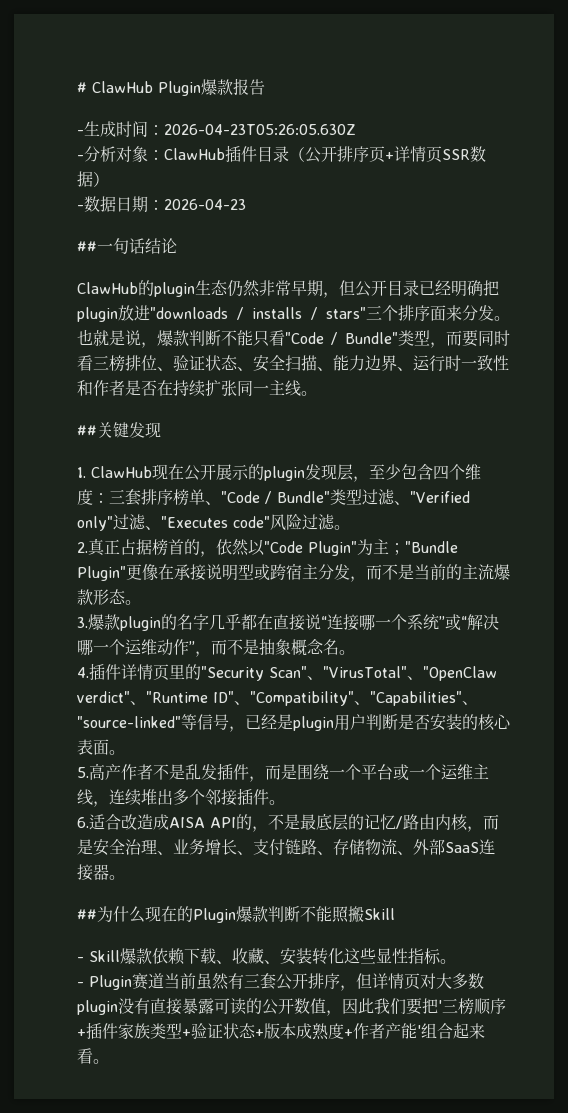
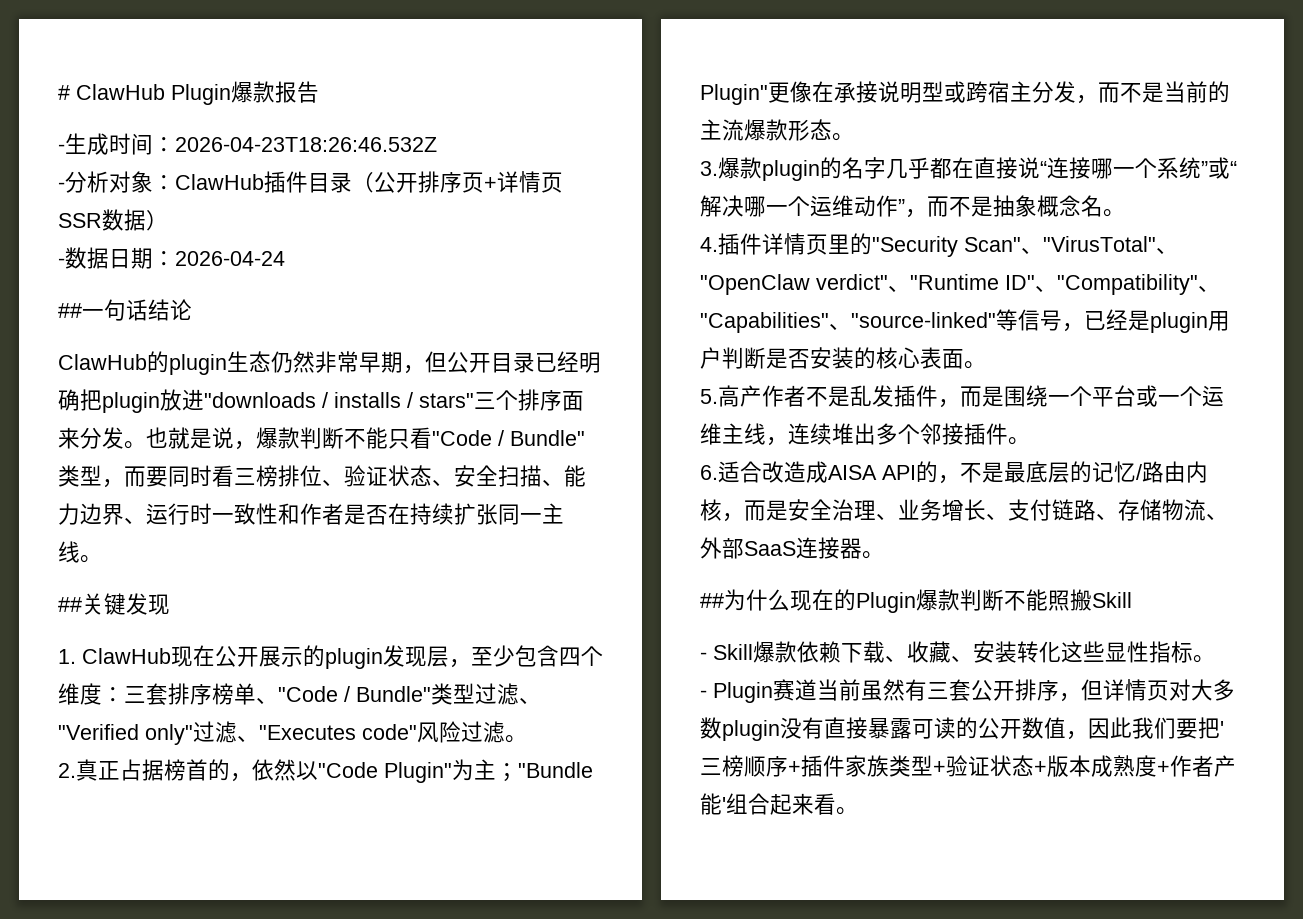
[164,124,356,135] 2026-04-23T05:26:05.630Z -> [175,137,437,152] 2026-04-23T18:26:46.532Z
[164,199,246,210] 2026-04-23 -> [175,251,285,266] 2026-04-24

